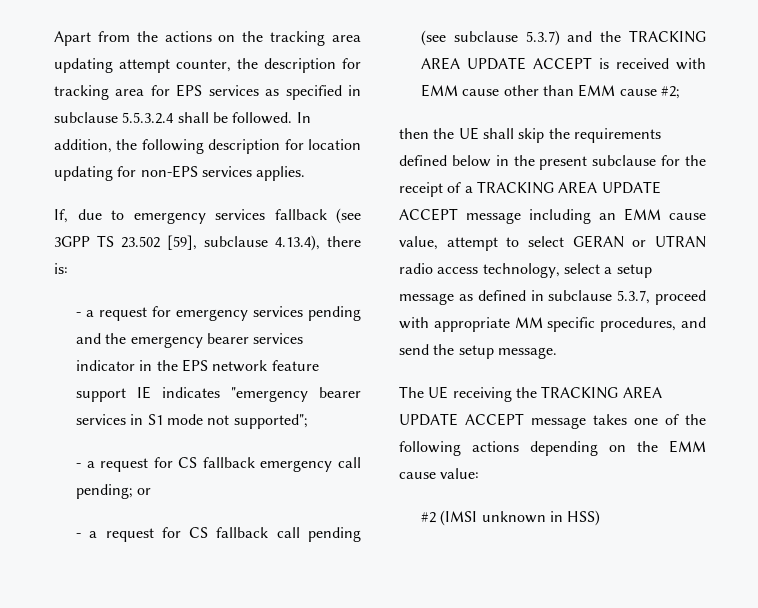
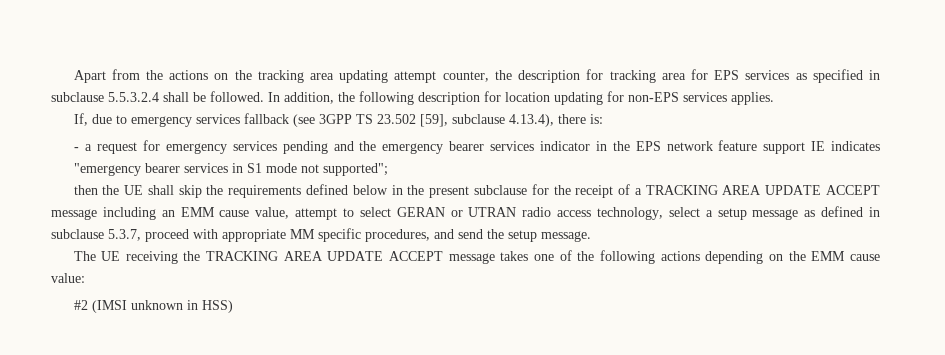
[76,457,361,472] [76,484,152,499] [76,527,361,542] [421,30,706,46] [421,57,706,70] [421,84,681,99] // - a request for CS fallback emergency call pending; or // - a request for CS fallback call pending (see subclause 5.3.7) and the TRACKING AREA UPDATE ACCEPT is received with EMM cause other than EMM cause #2; -> (389, 169) none

